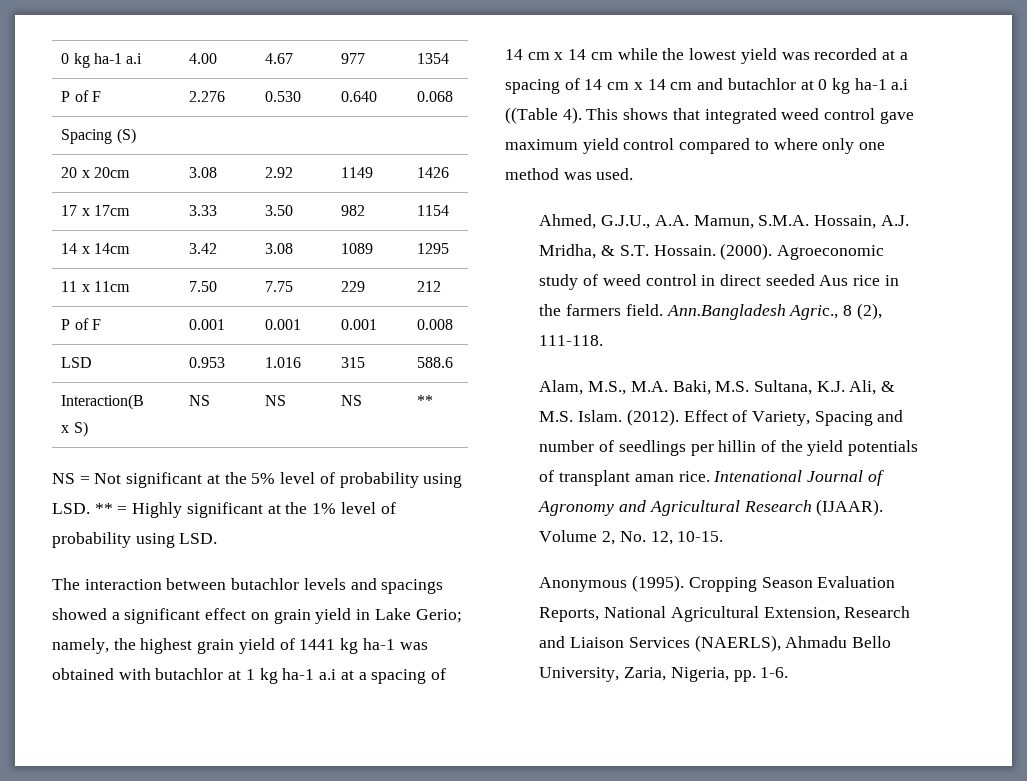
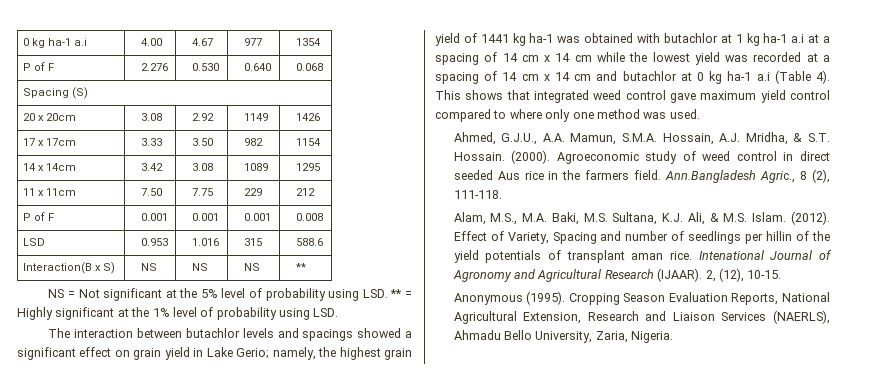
[505,107,558,124] ((Table -> [774,70,811,84] (Table
[539,530,673,545] Volume 2, No. 12, -> [705,268,744,282] 2, (12),
[670,667,789,682] Nigeria, pp. 1-6. -> [631,331,674,343] Nigeria.

